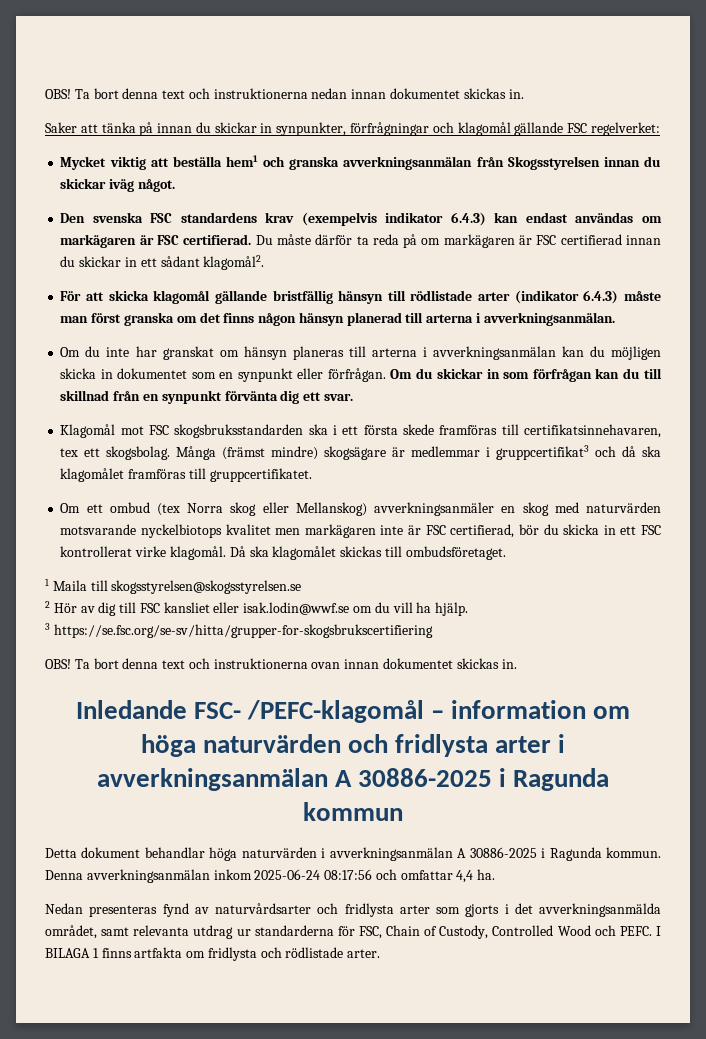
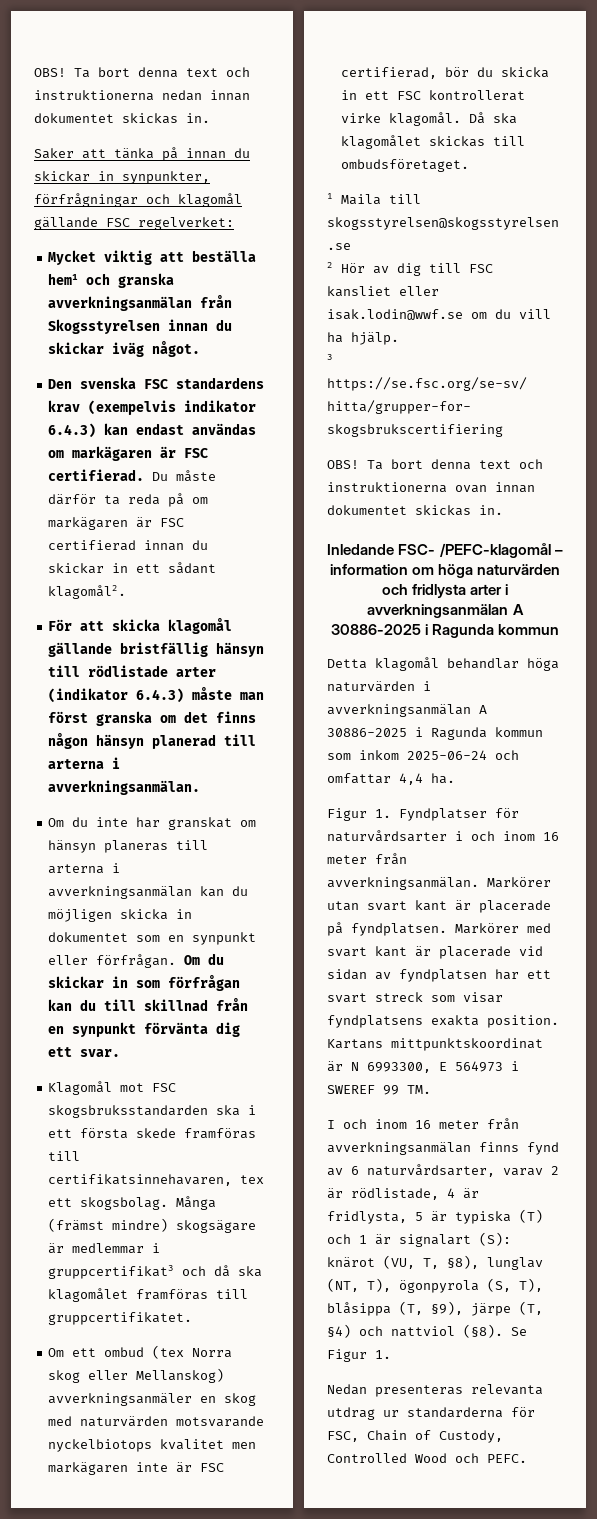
[81,847,141,858] dokument -> [375,657,439,671] klagomål
[605,847,661,858] [45,869,210,883] kommun. Denna avverkningsanmälan -> [495,727,543,737] [327,753,351,760] kommun som
[324,869,373,880] 08:17:56 -> (487, 755) none
[45,903,661,917] [45,925,130,939] Nedan presenteras fynd av naturvårdsarter och fridlysta arter som gjorts i det avverkningsanmälda området, samt -> [327,808,519,821] [327,830,559,842] [327,853,407,865] [327,877,551,890] [327,900,551,913] [327,922,551,936] [327,946,543,959] [327,969,551,982] [327,992,503,1003] [327,1015,559,1028] [327,1038,543,1051] [327,1061,519,1073] [327,1085,431,1095] [327,1118,519,1130] [327,1142,559,1155] [327,1164,559,1177] [327,1188,479,1200] [327,1209,543,1224] [327,1232,511,1247] [327,1255,543,1270] [327,1278,543,1293] [327,1301,543,1316] [327,1324,527,1338] [327,1349,391,1362] [327,1384,463,1397] Figur 1. Fyndplatser för naturvårdsarter i och inom 16 meter från avverkningsanmälan. Markörer utan svart kant är placerade på fyndplatsen. Markörer med svart kant är placerade vid sidan av fyndplatsen har ett svart streck som visar fyndplatsens exakta position. Kartans mittpunktskoordinat är N 6993300, E 564973 i SWEREF 99 TM. // I och inom 16 meter från avverkningsanmälan finns fynd av 6 naturvårdsarter, varav 2 är rödlistade, 4 är fridlysta, 5 är typiska (T) och 1 är signalart (S): knärot (VU, T, §8), lunglav (NT, T), ögonpyrola (S, T), blåsippa (T, §9), järpe (T, §4) och nattviol (§8). Se Figur 1. // Nedan presenteras
[655,926,661,936] [45,947,381,961] I BILAGA 1 finns artfakta om fridlysta och rödlistade arter. -> (527, 1458) none

